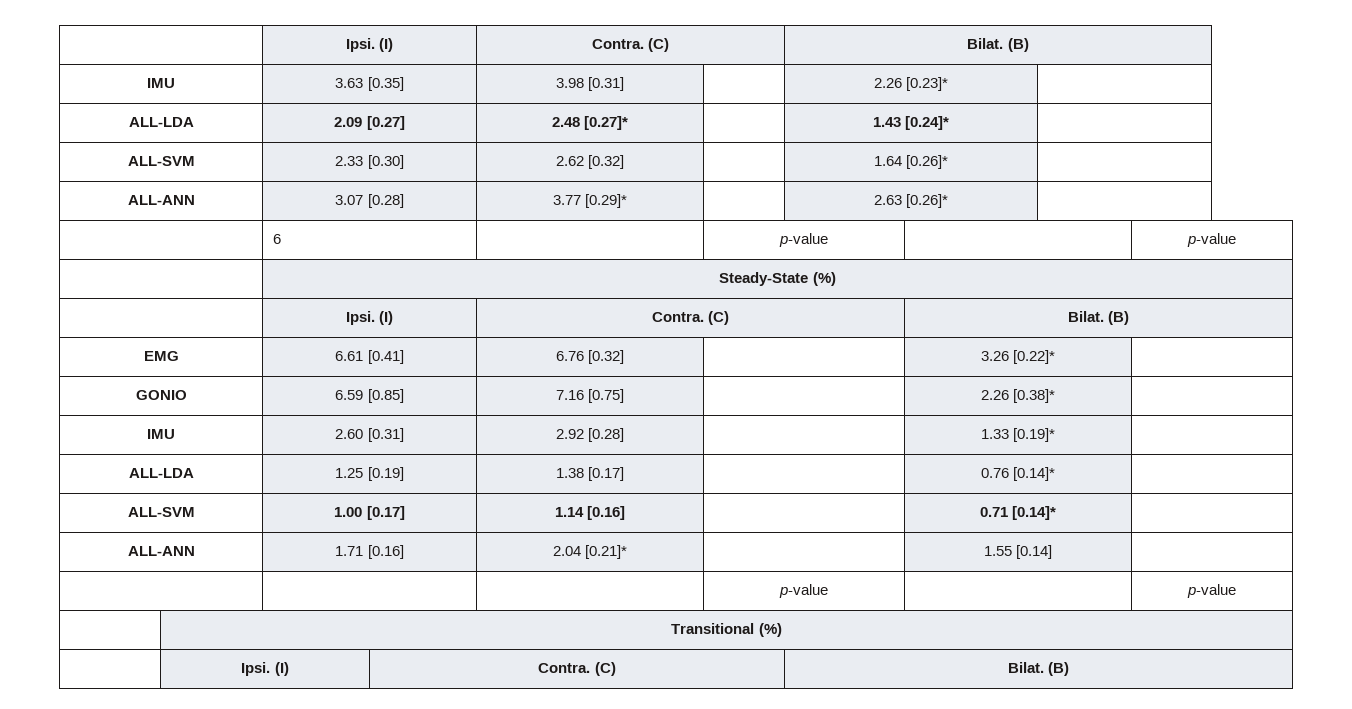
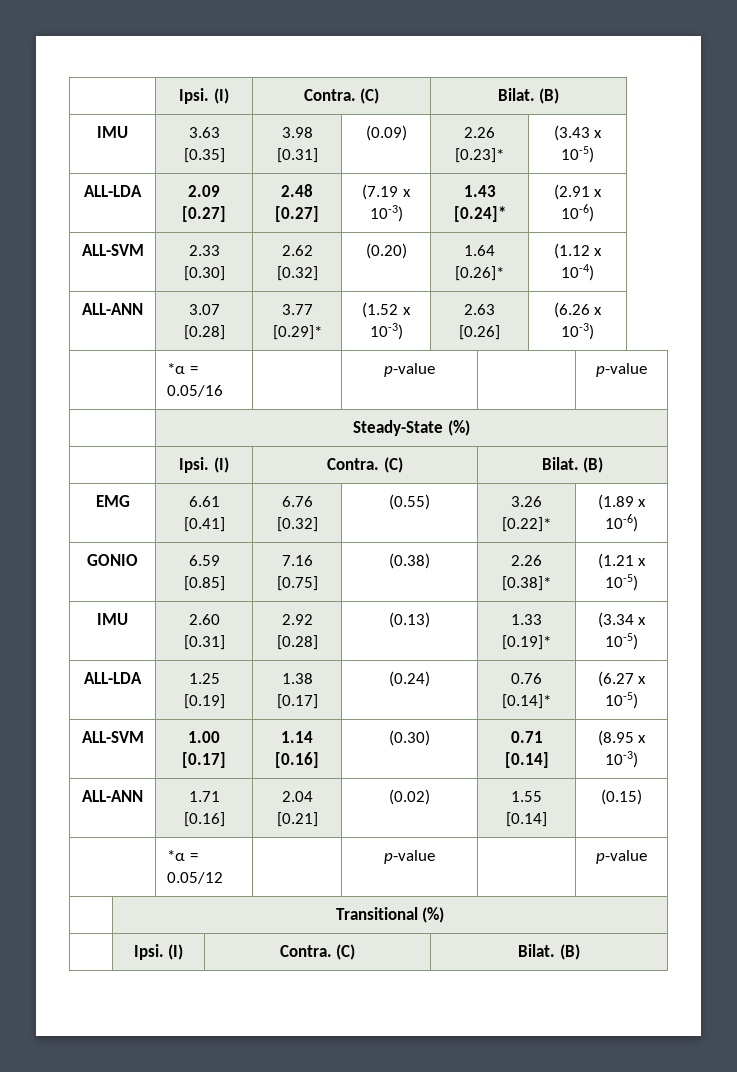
(625, 84) none -> [365,125,407,141] (0.09)
(949, 84) none -> [553,125,603,141] [561,146,594,163] (3.43 x 10-5)
[584,116,629,130] [0.27]* | -> [275,206,319,222] [362,184,411,200] [369,205,403,222] [0.27] | (7.19 x 10-3)
(950, 123) none -> [553,184,603,200] [561,204,594,222] (2.91 x 10-6)
(625, 162) none -> [365,243,407,259] (0.20)
(949, 162) none -> [553,243,603,259] [561,264,594,281] (1.12 x 10-4)
[873,194,949,208] [272,234,281,244] | 2.63 [0.26]* | // | 6 -> [362,302,411,318] [369,323,403,340] [464,304,495,315] [459,325,500,340] [553,302,603,318] [561,323,594,340] [166,363,198,374] [166,385,223,397] (1.52 x 10-3) | 2.63 [0.26] | (6.26 x 10-3) // | *α = 0.05/16
(625, 357) none -> [389,494,430,510] (0.55)
(1056, 357) none -> [597,494,647,510] [605,514,638,532] (1.89 x 10-6)
(625, 396) none -> [389,553,430,569] (0.38)
(1056, 396) none -> [597,553,647,569] [605,574,638,591] (1.21 x 10-5)
(625, 435) none -> [389,612,430,628] (0.13)
(1056, 435) none -> [597,612,647,628] [605,633,638,650] (3.34 x 10-5)
(625, 474) none -> [389,671,430,687] (0.24)
(1056, 474) none -> [597,671,647,687] [605,692,638,709] (6.27 x 10-5)
(626, 513) none -> [389,730,430,746] (0.30)
[1012,506,1057,520] [0.14]* | -> [504,752,549,768] [597,730,647,746] [605,751,638,768] [0.14] | (8.95 x 10-3)
[585,545,628,559] [0.21]* | -> [276,812,318,827] [389,789,430,805] [0.21] | (0.02)
(1053, 552) // | -> [601,789,642,805] [166,850,198,861] [166,872,223,884] (0.15) // | *α = 0.05/12

